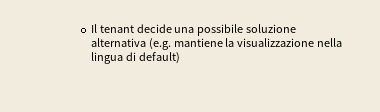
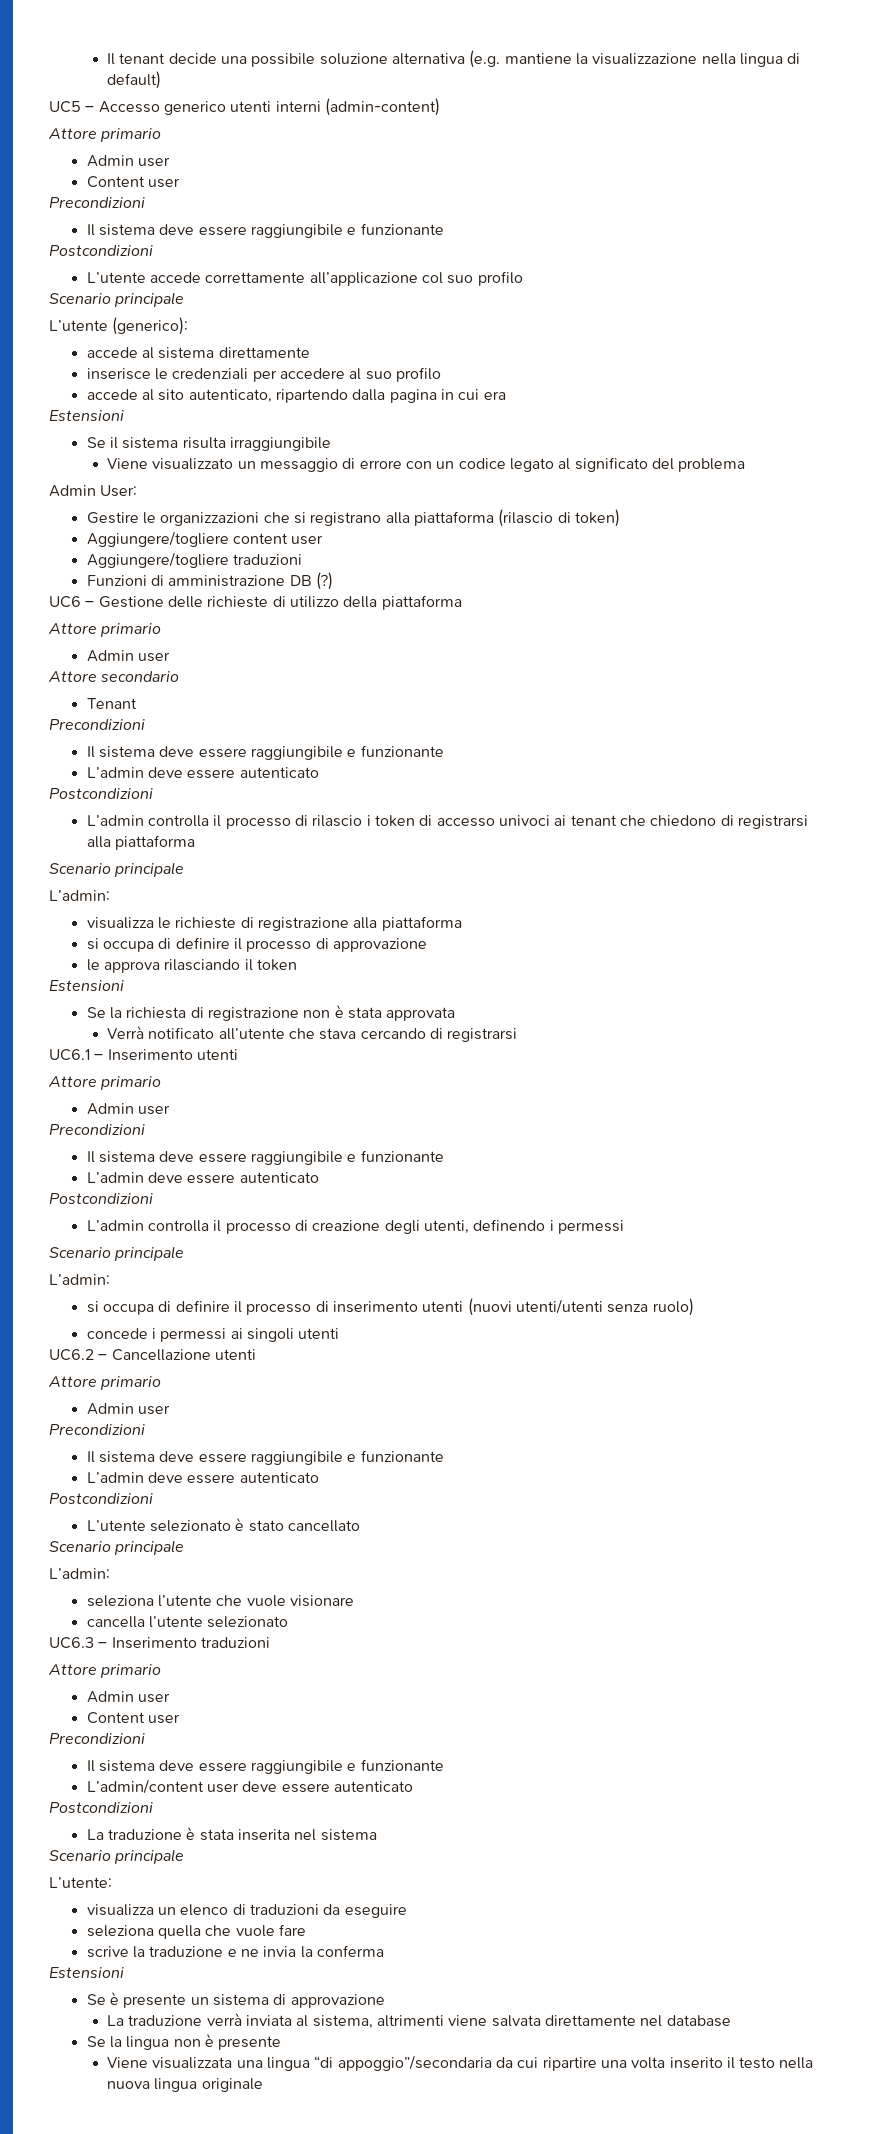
(180, 58) none -> [49,98,440,116] [48,128,162,142] [86,155,171,167] [86,176,181,188] [49,197,145,208] [86,223,444,238] [49,245,153,256] [86,271,523,286] [49,292,185,307] [49,317,189,335] [86,347,310,359] [86,367,442,382] [86,389,506,403] [49,410,124,421] [86,437,332,451] [106,457,746,472] [49,485,138,497] [86,509,620,527] [86,531,324,547] [86,552,303,568] [86,572,334,590] [49,595,462,610] [48,623,162,637] [86,650,171,662] [48,671,180,682] [86,698,137,709] [49,719,145,730] [86,745,444,760] [86,767,319,779] [49,788,153,799] [86,815,808,829] [86,835,196,850] [49,862,185,877] [49,890,110,901] [86,916,462,931] [86,937,428,952] [86,959,298,973] [49,980,124,991] [86,1005,456,1021] [106,1026,518,1042] [49,1049,238,1061] [48,1076,162,1090] [86,1103,171,1115] [49,1124,145,1135] [86,1150,444,1165] [86,1172,319,1184] [49,1193,153,1204] [86,1219,624,1234] [49,1246,185,1261] [49,1274,110,1285] [86,1298,694,1316] [86,1328,340,1342] [49,1349,256,1361] [48,1376,162,1390] [86,1403,171,1415] [49,1424,145,1435] [86,1450,444,1465] [86,1472,319,1484] [49,1493,153,1504] [86,1518,361,1532] [49,1540,185,1555] [49,1568,110,1579] [86,1595,355,1607] [86,1616,289,1628] [49,1637,270,1649] [48,1664,162,1678] [86,1691,171,1703] [86,1712,181,1724] [49,1733,145,1744] [86,1759,444,1774] [86,1779,414,1794] [49,1802,153,1813] [86,1827,377,1841] [49,1849,185,1864] [49,1877,112,1888] [86,1904,407,1918] [86,1924,307,1939] [86,1945,385,1958] [49,1967,124,1978] [86,1992,385,2008] [106,2013,731,2029] [86,2034,282,2050] [106,2055,814,2071] [106,2078,263,2092] // UC5 – Accesso generico utenti interni (admin-content) // Attore primario // Admin user // Content user // Precondizioni // Il sistema deve essere raggiungibile e funzionante // Postcondizioni // L’utente accede correttamente all’applicazione col suo profilo // Scenario principale // L’utente (generico): // accede al sistema direttamente // inserisce le credenziali per accedere al suo profilo // accede al sito autenticato, ripartendo dalla pagina in cui era // Estensioni // Se il sistema risulta irraggiungibile // Viene visualizzato un messaggio di errore con un codice legato al significato del problema // Admin User: // Gestire le organizzazioni che si registrano alla piattaforma (rilascio di token) // Aggiungere/togliere content user // Aggiungere/togliere traduzioni // Funzioni di amministrazione DB (?) // UC6 – Gestione delle richieste di utilizzo della piattaforma // Attore primario // Admin user // Attore secondario // Tenant // Precondizioni // Il sistema deve essere raggiungibile e funzionante // L’admin deve essere autenticato // Postcondizioni // L’admin controlla il processo di rilascio i token di accesso univoci ai tenant che chiedono di registrarsi alla piattaforma // Scenario principale // L’admin: // visualizza le richieste di registrazione alla piattaforma // si occupa di definire il processo di approvazione // le approva rilasciando il token // Estensioni // Se la richiesta di registrazione non è stata approvata // Verrà notificato all’utente che stava cercando di registrarsi // UC6.1 – Inserimento utenti // Attore primario // Admin user // Precondizioni // Il sistema deve essere raggiungibile e funzionante // L’admin deve essere autenticato // Postcondizioni // L’admin controlla il processo di creazione degli utenti, definendo i permessi // Scenario principale // L’admin: // si occupa di definire il processo di inserimento utenti (nuovi utenti/utenti senza ruolo) // concede i permessi ai singoli utenti // UC6.2 – Cancellazione utenti // Attore primario // Admin user // Precondizioni // Il sistema deve essere raggiungibile e funzionante // L’admin deve essere autenticato // Postcondizioni // L’utente selezionato è stato cancellato // Scenario principale // L’admin: // seleziona l’utente che vuole visionare // cancella l’utente selezionato // UC6.3 – Inserimento traduzioni // Attore primario // Admin user // Content user // Precondizioni // Il sistema deve essere raggiungibile e funzionante // L’admin/content user deve essere autenticato // Postcondizioni // La traduzione è stata inserita nel sistema // Scenario principale // L’utente: // visualizza un elenco di traduzioni da eseguire // seleziona quella che vuole fare // scrive la traduzione e ne invia la conferma // Estensioni // Se è presente un sistema di approvazione // La traduzione verrà inviata al sistema, altrimenti viene salvata direttamente nel database // Se la lingua non è presente // Viene visualizzata una lingua “di appoggio”/secondaria da cui ripartire una volta inserito il testo nella nuova lingua originale

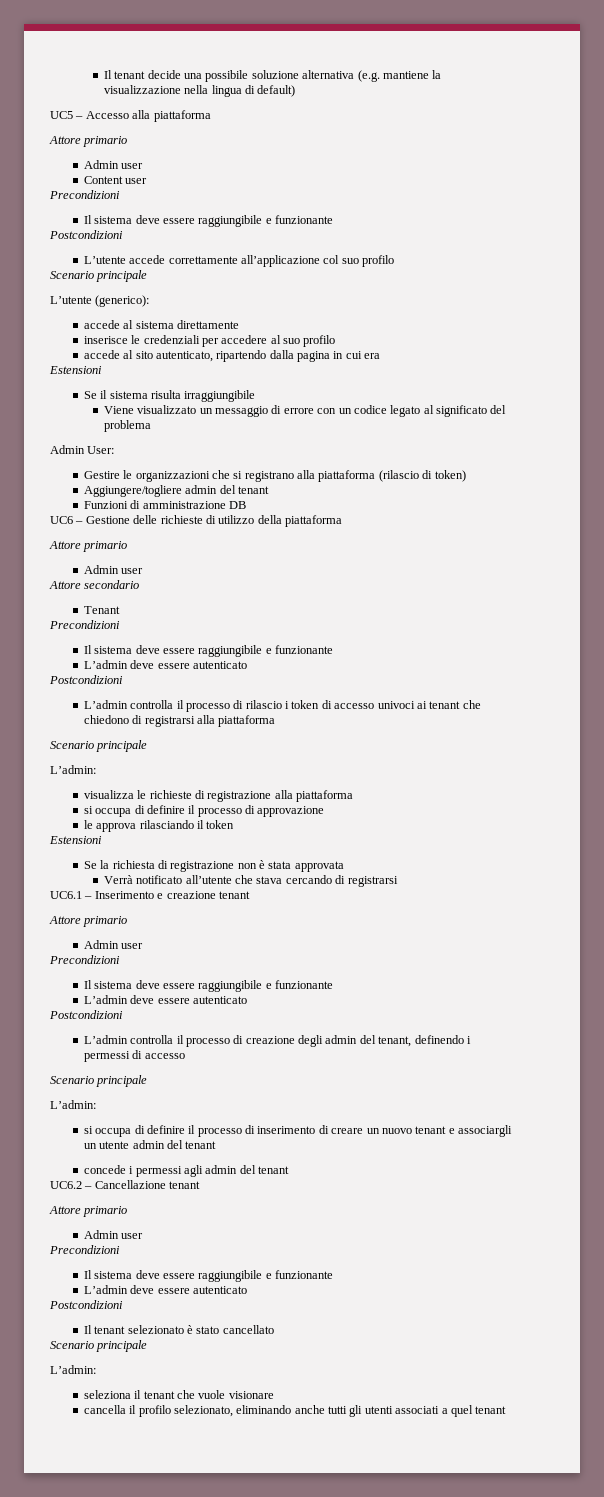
[163,98,440,116] generico utenti interni (admin-content) -> [132,110,211,122] alla piattaforma
[233,533,324,545] [86,552,303,568] content user // Aggiungere/togliere traduzioni -> [185,485,269,494] admin del tenant
[316,572,334,590] (?) -> (246, 505) none
[196,1049,238,1060] utenti -> [157,891,250,899] e creazione tenant
[424,1220,470,1234] utenti, -> [325,1035,412,1047] admin del tenant,
(624, 1227) none -> [132,1050,185,1059] di accesso
[422,1298,694,1316] utenti (nuovi utenti/utenti senza ruolo) -> [318,1125,513,1137] [83,1140,217,1149] di creare un nuovo tenant e associargli un utente admin del tenant
[230,1328,340,1342] ai singoli utenti -> [183,1165,290,1177] agli admin del tenant
[214,1349,256,1360] utenti -> [169,1181,201,1189] tenant
[86,1520,146,1531] L’utente -> [83,1325,126,1334] Il tenant
[158,1595,213,1607] l’utente -> [134,1390,175,1399] il tenant
[149,1616,289,1628] [49,1637,270,1649] [48,1664,162,1678] [86,1691,171,1703] [86,1712,181,1724] [49,1733,145,1744] [86,1759,444,1774] [86,1779,414,1794] [49,1802,153,1813] [86,1827,377,1841] [49,1849,185,1864] [49,1877,112,1888] [86,1904,407,1918] [86,1924,307,1939] [86,1945,385,1958] [49,1967,124,1978] [86,1992,385,2008] [106,2013,731,2029] [86,2034,282,2050] [106,2055,814,2071] [106,2078,263,2092] l’utente selezionato // UC6.3 – Inserimento traduzioni // Attore primario // Admin user // Content user // Precondizioni // Il sistema deve essere raggiungibile e funzionante // L’admin/content user deve essere autenticato // Postcondizioni // La traduzione è stata inserita nel sistema // Scenario principale // L’utente: // visualizza un elenco di traduzioni da eseguire // seleziona quella che vuole fare // scrive la traduzione e ne invia la conferma // Estensioni // Se è presente un sistema di approvazione // La traduzione verrà inviata al sistema, altrimenti viene salvata direttamente nel database // Se la lingua non è presente // Viene visualizzata una lingua “di appoggio”/secondaria da cui ripartire una volta inserito il testo nella nuova lingua originale -> [129,1405,507,1417] il profilo selezionato, eliminando anche tutti gli utenti associati a quel tenant

